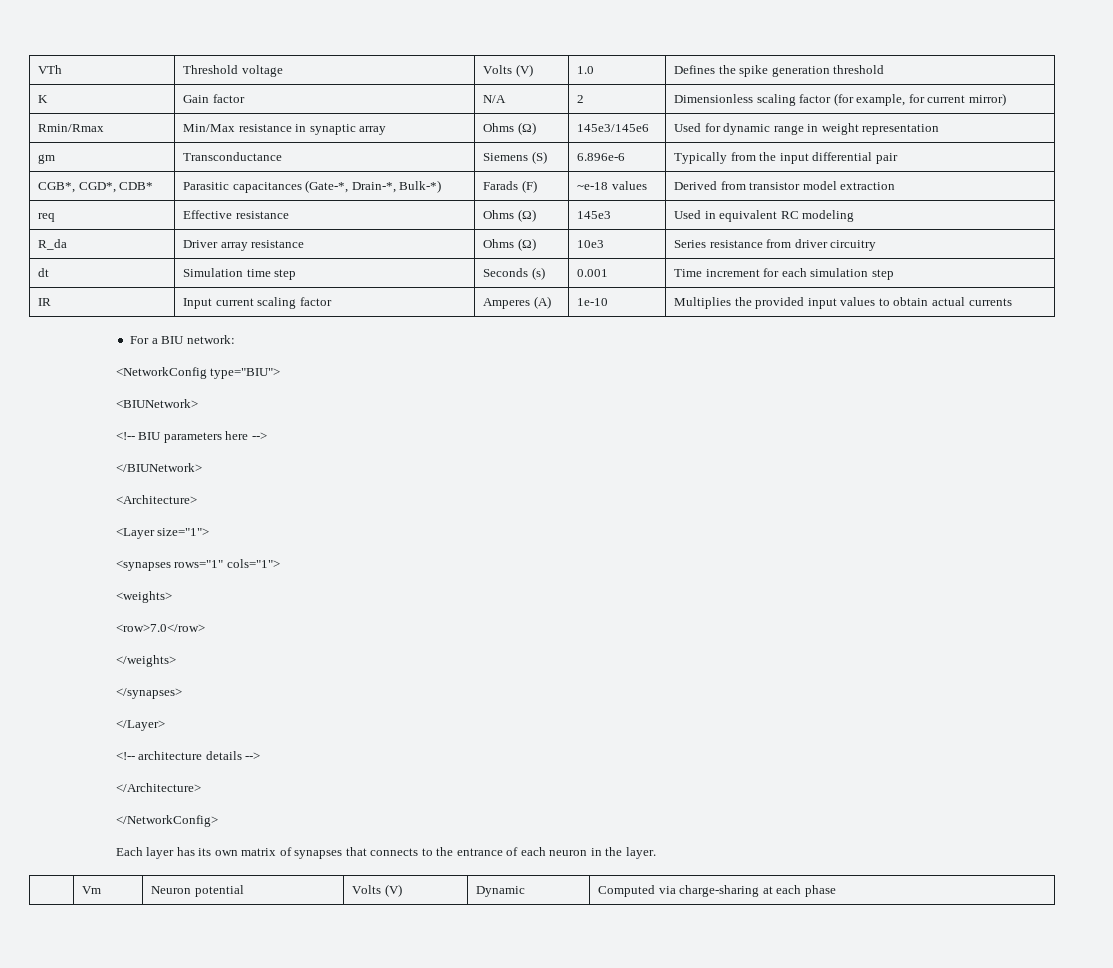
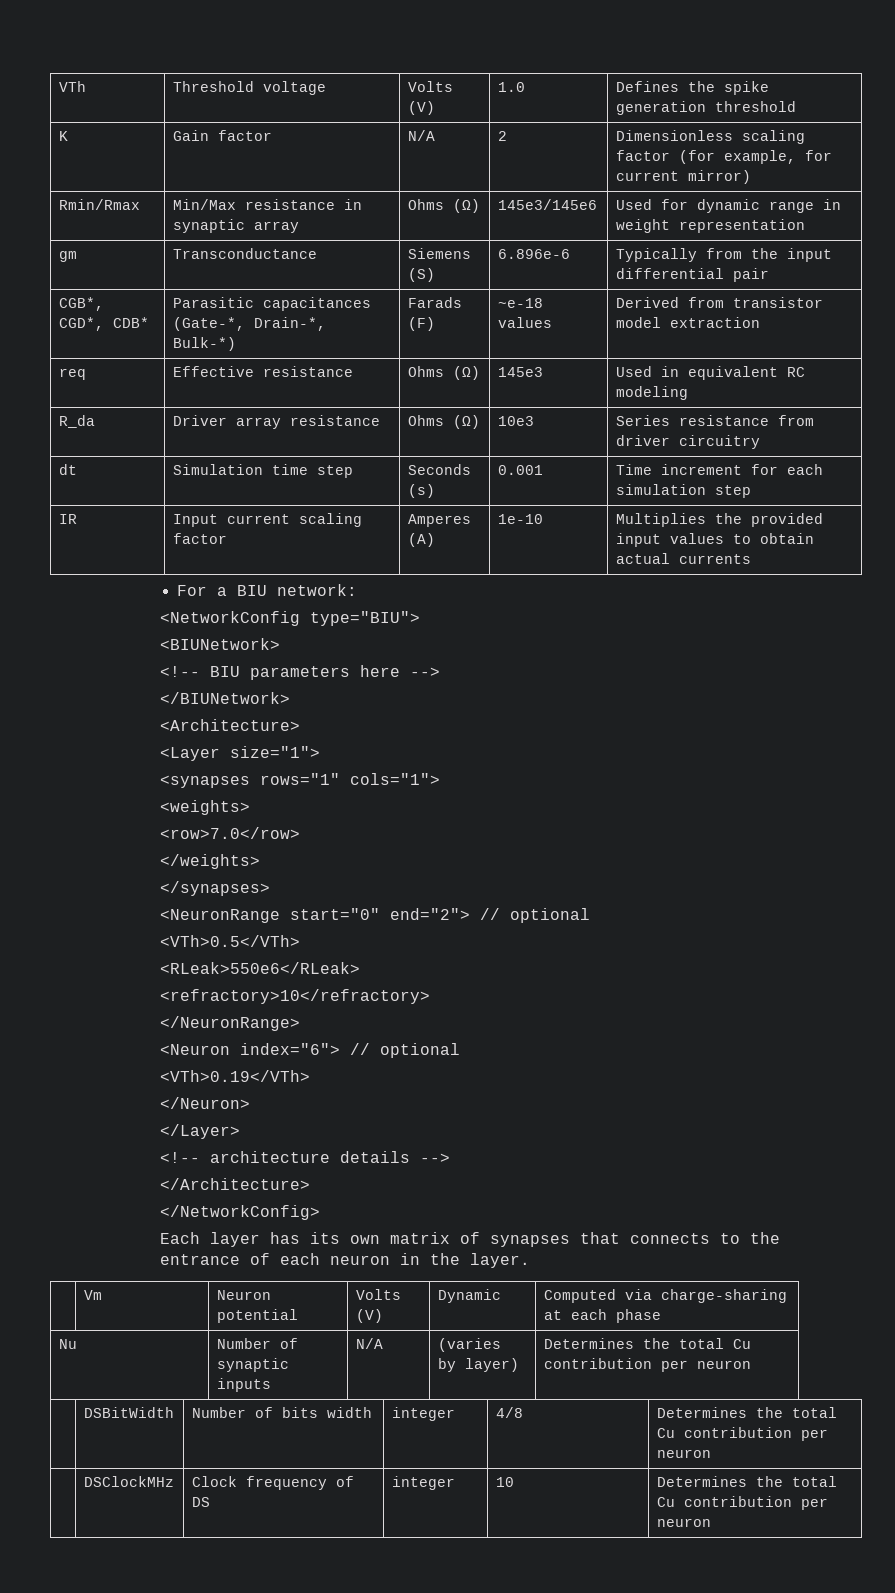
(182, 693) none -> [159,908,590,923] [159,935,300,947] [159,962,360,974] [159,989,430,1004] [159,1016,300,1031] [159,1043,460,1058] [159,1070,310,1082] [159,1097,250,1109] // <NeuronRange start="0" end="2"> // optional // <VTh>0.5</VTh> // <RLeak>550e6</RLeak> // <refractory>10</refractory> // </NeuronRange> // <Neuron index="6"> // optional // <VTh>0.19</VTh> // </Neuron>
(836, 891) none -> [58,1339,77,1349] [216,1338,298,1349] [216,1358,289,1372] [216,1378,271,1392] [355,1338,383,1349] [437,1338,501,1352] [437,1358,519,1372] [543,1338,751,1349] [543,1358,751,1372] [83,1407,174,1418] [191,1407,372,1418] [391,1407,455,1421] [495,1407,523,1418] [656,1407,837,1418] [656,1427,828,1441] [656,1449,711,1458] [83,1476,174,1487] [191,1476,354,1490] [191,1497,210,1507] [391,1476,455,1490] [495,1477,514,1487] [656,1476,837,1487] [656,1496,828,1510] [656,1518,711,1527] // Nu | Number of synaptic inputs | N/A | (varies by layer) | Determines the total Cu contribution per neuron // | DSBitWidth | Number of bits width | integer | 4/8 | Determines the total Cu contribution per neuron // | DSClockMHz | Clock frequency of DS | integer | 10 | Determines the total Cu contribution per neuron

